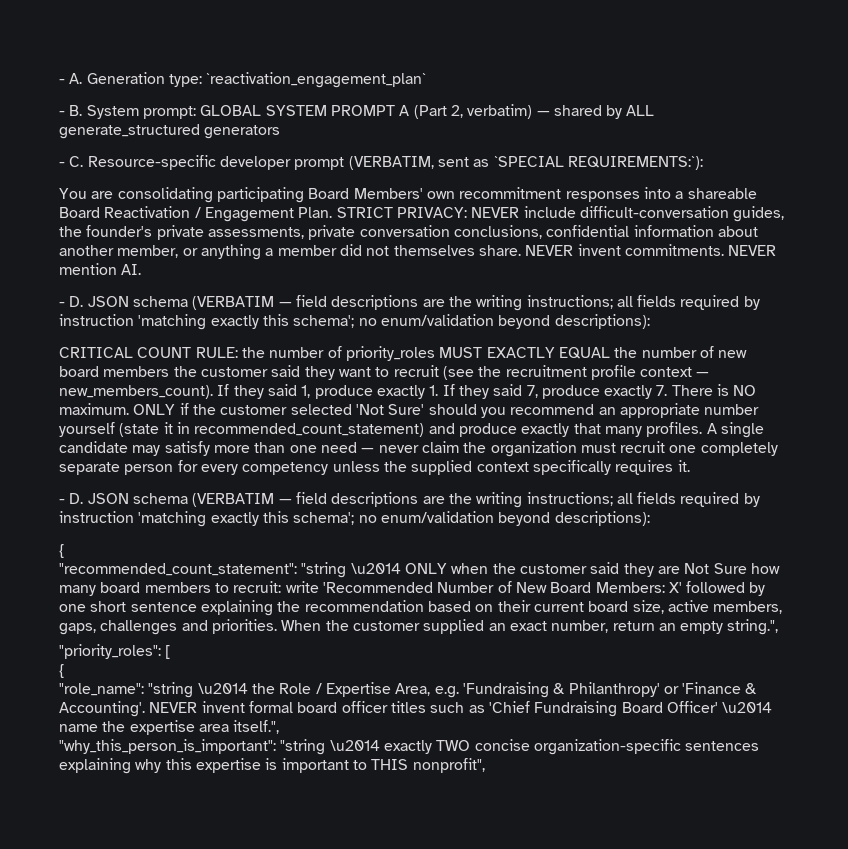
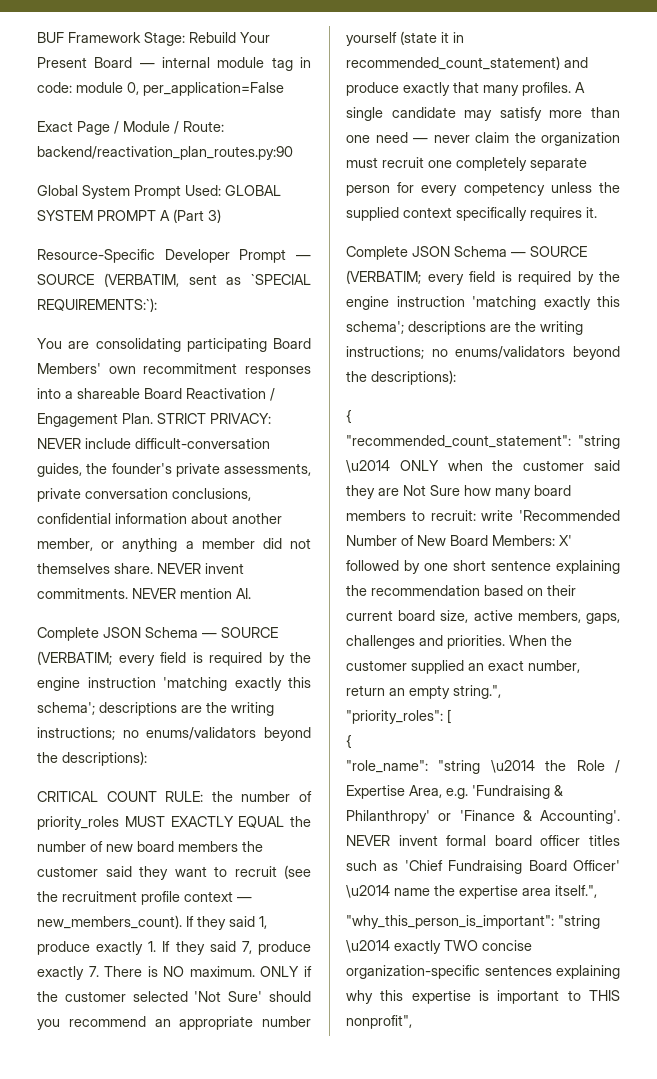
[59,72,427,88] [59,105,196,119] - A. Generation type: `reactivation_engagement_plan` // - B. System prompt: -> [37,32,270,46] [37,57,311,71] [37,82,284,96] [37,121,224,135] [37,146,293,160] [37,185,221,199] BUF Framework Stage: Rebuild Your Present Board — internal module tag in code: module 0, per_application=False // Exact Page / Module / Route: backend/reactivation_plan_routes.py:90 // Global System Prompt Used:
[450,104,655,119] [59,124,281,139] [59,155,345,170] 2, verbatim) — shared by ALL generate_structured generators // - C. Resource-specific developer prompt -> [208,209,221,223] [37,249,311,263] [37,274,94,285] 3) // Resource-Specific Developer Prompt — SOURCE
[59,295,760,311] [59,314,551,330] - D. JSON schema (VERBATIM — field descriptions are the writing instructions; all fields required by instruction 'matching exactly this schema'; no enum/validation beyond -> [37,627,278,641] [37,651,311,666] [37,677,311,691] [37,702,274,716] [37,727,311,741] [37,752,58,763] Complete JSON Schema — SOURCE (VERBATIM; every field is required by the engine instruction 'matching exactly this schema'; descriptions are the writing instructions; no enums/validators beyond the
[59,492,760,508] [59,511,551,527] - D. JSON schema (VERBATIM — field descriptions are the writing instructions; all fields required by instruction 'matching exactly this schema'; no enum/validation beyond -> [346,246,587,260] [346,270,620,285] [346,296,620,310] [346,321,583,335] [346,346,620,360] [346,371,367,382] Complete JSON Schema — SOURCE (VERBATIM; every field is required by the engine instruction 'matching exactly this schema'; descriptions are the writing instructions; no enums/validators beyond the

